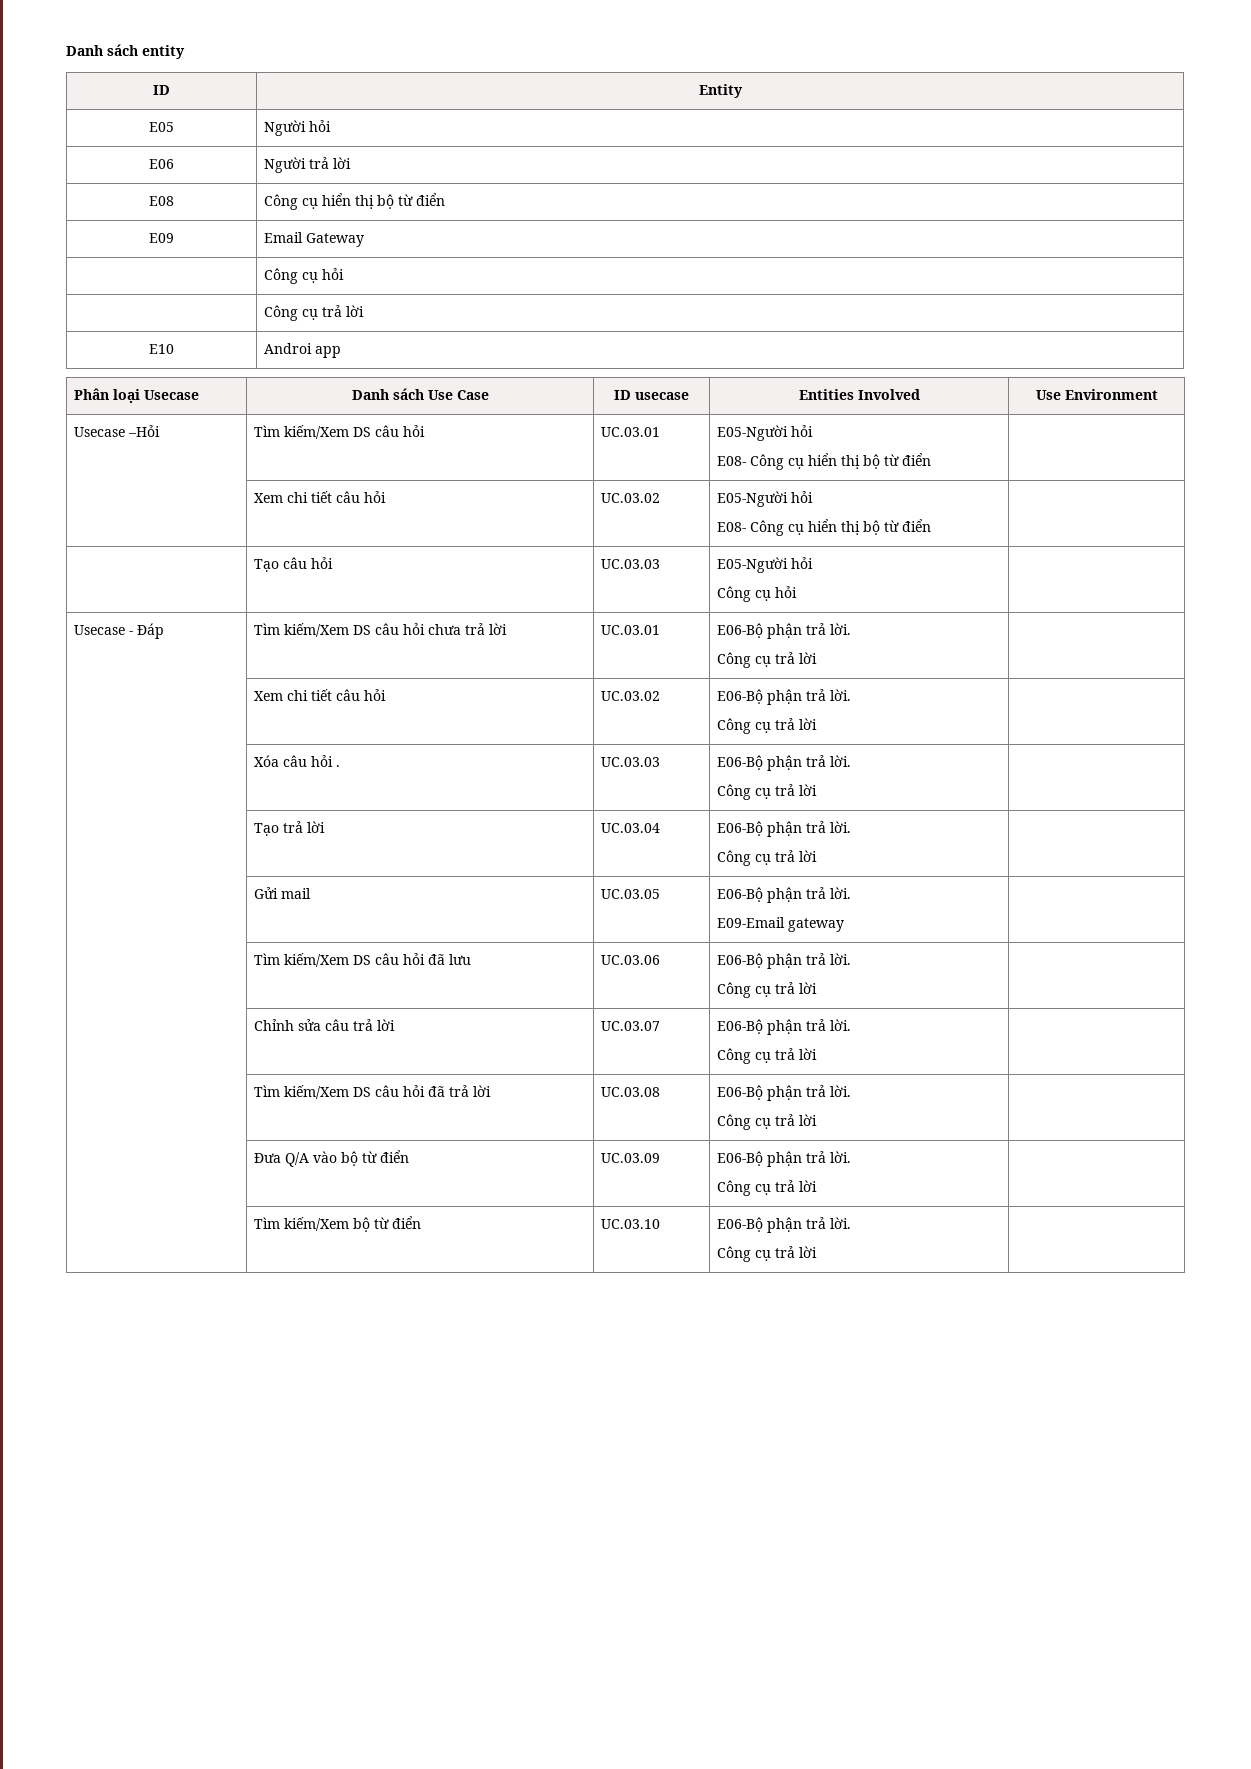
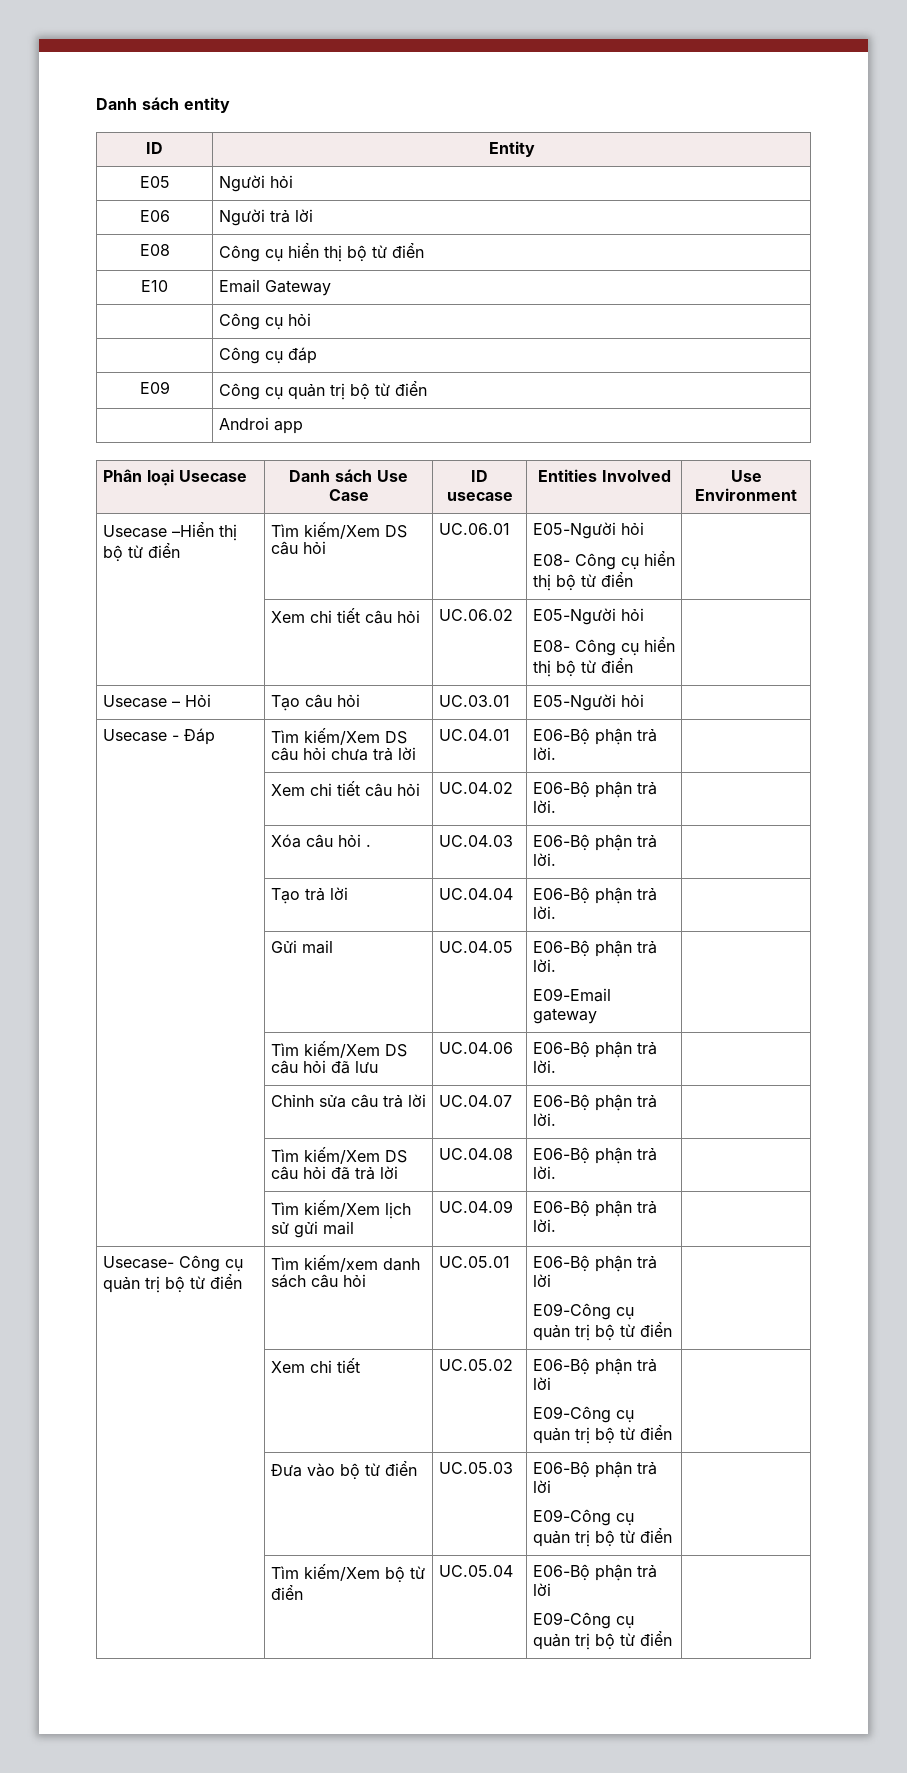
[149,233,174,243] E09 -> [141,280,168,292] E10
[321,305,364,317] [149,344,174,354] trả lời // E10 -> [287,347,317,364] [139,381,170,394] [218,381,427,400] đáp // E09 | Công cụ quản trị bộ từ điển //
[127,425,160,437] –Hỏi -> [171,522,237,541] [102,543,180,562] –Hiển thị bộ từ điển
[600,427,660,437] UC.03.01 -> [438,523,510,535] UC.06.01
[600,493,660,503] UC.03.02 -> [438,609,513,621] UC.06.02
(931, 525) none -> [102,694,211,708] Usecase – Hỏi
[600,559,660,569] [716,557,813,573] [716,586,797,602] UC.03.03 | E05-Người hỏi // Công cụ hỏi -> [438,695,510,707] [532,694,644,711] UC.03.01 | E05-Người hỏi
[600,625,660,635] [716,623,851,639] [716,652,817,668] [253,689,386,701] [600,691,660,701] [716,689,851,705] [716,718,817,734] UC.03.01 | E06-Bộ phận trả lời. // Công cụ trả lời | // | Xem chi tiết câu hỏi | UC.03.02 | E06-Bộ phận trả lời. // Công cụ trả lời -> [438,729,510,741] [532,728,657,745] [532,747,556,760] [270,781,420,797] [438,782,513,794] [532,781,657,798] [532,800,556,813] UC.04.01 | E06-Bộ phận trả lời. | // | Xem chi tiết câu hỏi | UC.04.02 | E06-Bộ phận trả lời.
[600,757,660,767] [716,755,851,771] [716,784,817,800] UC.03.03 | E06-Bộ phận trả lời. // Công cụ trả lời -> [438,835,513,847] [532,834,657,851] [532,853,556,866] UC.04.03 | E06-Bộ phận trả lời.
[600,823,660,833] [716,821,851,837] [716,850,817,866] UC.03.04 | E06-Bộ phận trả lời. // Công cụ trả lời -> [438,888,513,900] [532,887,657,904] [532,906,556,919] UC.04.04 | E06-Bộ phận trả lời.
[600,889,660,899] UC.03.05 -> [438,941,513,953] UC.04.05
[600,955,660,965] [716,953,851,969] [716,982,817,998] UC.03.06 | E06-Bộ phận trả lời. // Công cụ trả lời -> [438,1042,513,1054] [532,1041,657,1058] [532,1060,556,1073] UC.04.06 | E06-Bộ phận trả lời.
[600,1021,660,1031] [716,1019,851,1035] [716,1048,817,1064] UC.03.07 | E06-Bộ phận trả lời. // Công cụ trả lời -> [438,1095,512,1107] [532,1094,657,1111] [532,1113,556,1126] UC.04.07 | E06-Bộ phận trả lời.
[600,1087,660,1097] [716,1085,851,1101] [716,1114,817,1130] UC.03.08 | E06-Bộ phận trả lời. // Công cụ trả lời -> [438,1148,513,1160] [532,1147,657,1164] [532,1166,556,1179] [270,1200,411,1219] [270,1221,354,1238] [438,1200,513,1213] [532,1200,657,1217] [532,1219,556,1232] [102,1255,243,1272] [102,1274,242,1293] [270,1255,420,1272] [270,1274,366,1288] [438,1256,510,1268] [532,1255,657,1272] [532,1274,551,1287] [532,1303,634,1320] [532,1322,672,1341] [270,1358,360,1373] [438,1359,513,1371] [532,1358,657,1375] [532,1377,551,1390] [532,1406,634,1423] [532,1425,672,1444] UC.04.08 | E06-Bộ phận trả lời. | // | Tìm kiếm/Xem lịch sử gửi mail | UC.04.09 | E06-Bộ phận trả lời. | // Usecase- Công cụ quản trị bộ từ điển | Tìm kiếm/xem danh sách câu hỏi | UC.05.01 | E06-Bộ phận trả lời // E09-Công cụ quản trị bộ từ điển | // | Xem chi tiết | UC.05.02 | E06-Bộ phận trả lời // E09-Công cụ quản trị bộ từ điển
[284,1152,309,1167] Q/A -> (302, 1470) none
[600,1153,660,1163] [716,1151,851,1167] [716,1180,817,1196] UC.03.09 | E06-Bộ phận trả lời. // Công cụ trả lời -> [438,1462,513,1474] [532,1461,657,1478] [532,1480,551,1493] [532,1509,634,1526] [532,1528,672,1547] UC.05.03 | E06-Bộ phận trả lời // E09-Công cụ quản trị bộ từ điển
[600,1219,660,1229] [716,1217,851,1233] [716,1246,817,1262] UC.03.10 | E06-Bộ phận trả lời. // Công cụ trả lời -> [438,1565,513,1577] [532,1564,657,1581] [532,1583,551,1596] [532,1612,634,1629] [532,1631,672,1650] UC.05.04 | E06-Bộ phận trả lời // E09-Công cụ quản trị bộ từ điển

